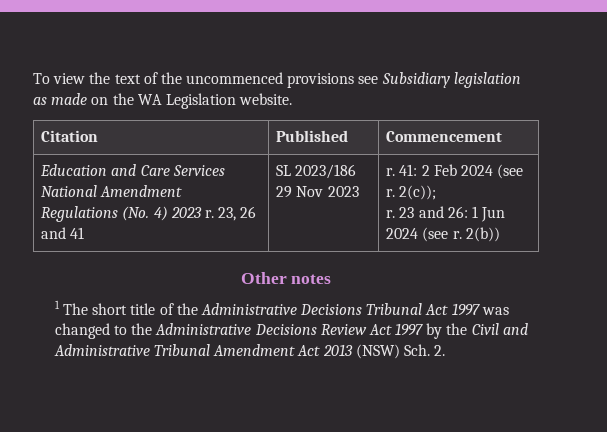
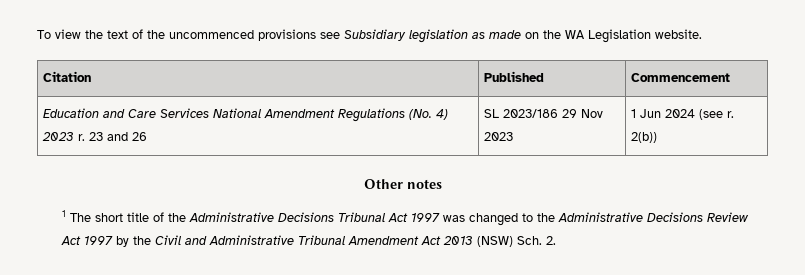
[218,207,237,221] 23, -> [89,132,129,141] 23 and
[41,227,85,239] and 41 -> (148, 136) none
[386,164,524,179] [386,185,437,200] [386,206,468,218] r. 41: 2 Feb 2024 (see r. 2(c)); // r. 23 and 26: -> (514, 136) none

